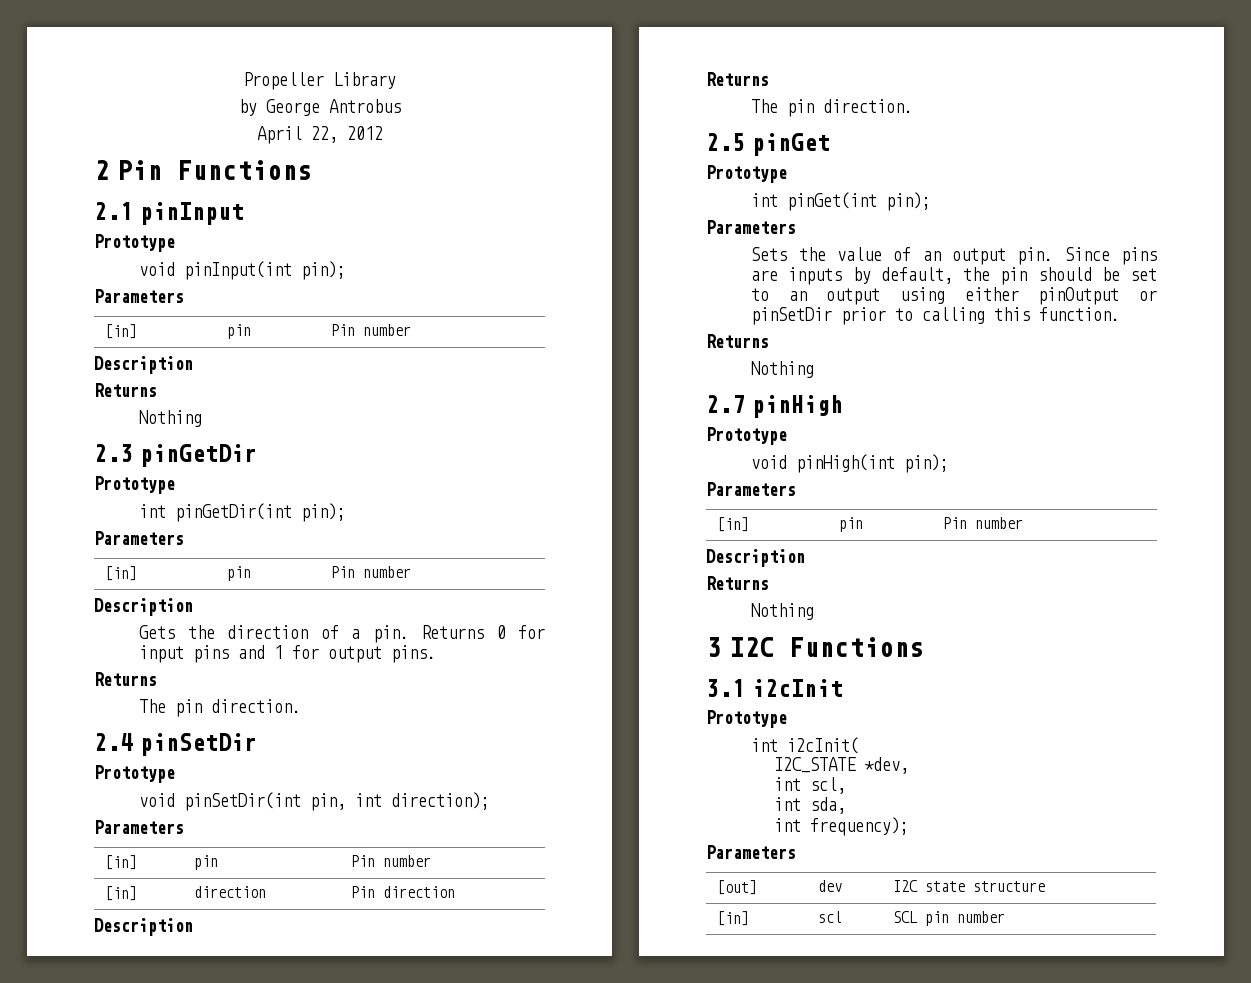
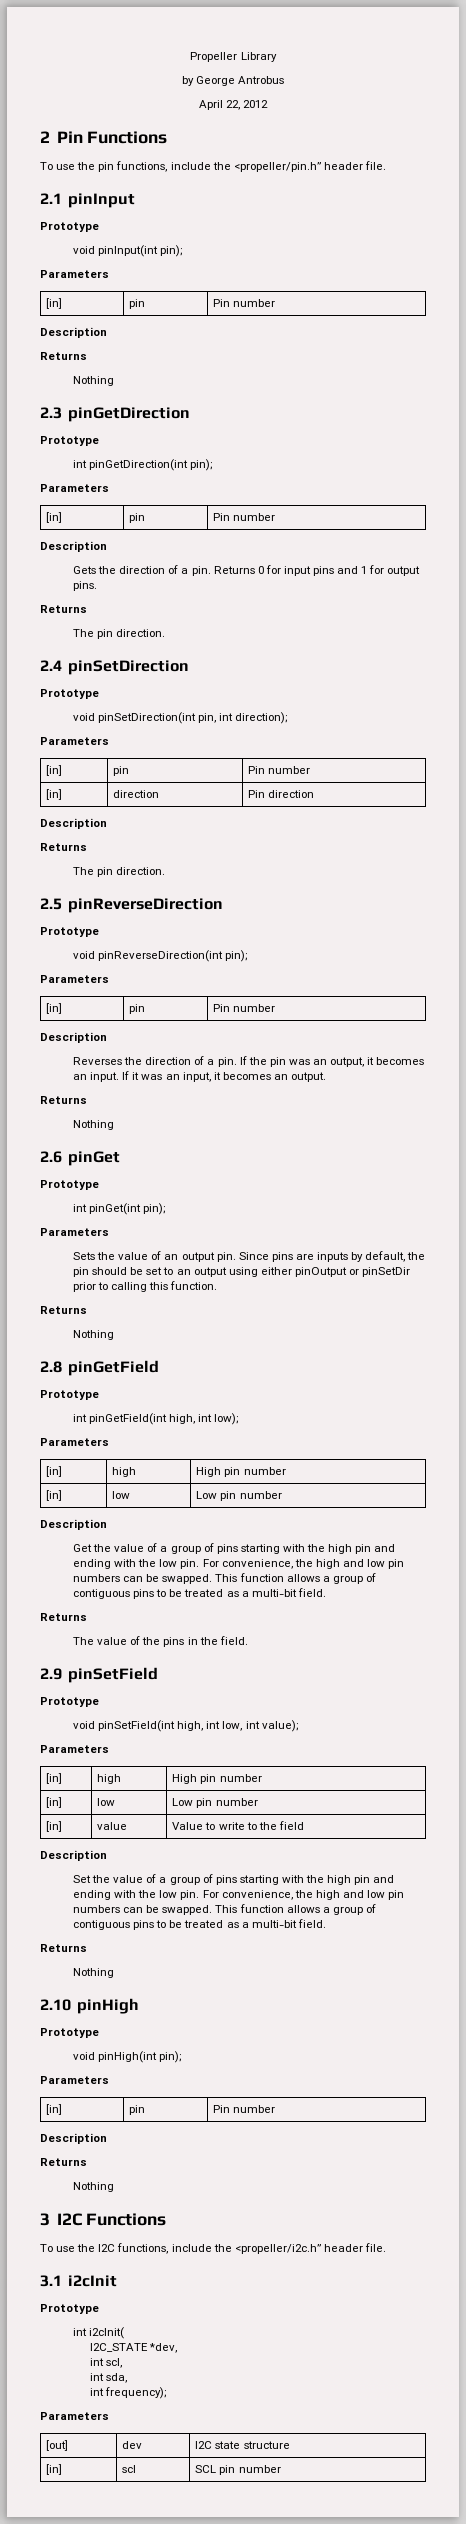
(312, 170) none -> [40,161,386,172] // To use the pin functions, include the <propeller/pin.h” header file.
[140,444,257,467] [94,476,175,494] [139,503,293,522] pinGetDir // Prototype // int pinGetDir(int -> [67,407,190,422] [40,436,99,446] [73,459,189,471] pinGetDirection // Prototype // int pinGetDirection(int
[140,733,257,756] [94,765,175,783] [139,792,302,811] pinSetDir // Prototype // void pinSetDir(int -> [67,660,189,675] [40,689,99,699] [73,712,197,724] pinSetDirection // Prototype // void pinSetDirection(int
(745, 142) none -> [67,898,223,913] [40,927,99,937] [73,950,248,962] [40,975,109,983] [46,1003,63,1014] [129,1004,146,1014] [213,1004,276,1012] [40,1032,107,1043] [73,1056,425,1067] [73,1071,327,1082] [40,1096,87,1104] [73,1120,115,1130] [40,1151,62,1163] pinReverseDirection // Prototype // void pinReverseDirection(int pin); // Parameters // [in] | pin | Pin number // Description // Reverses the direction of a pin. If the pin was an output, it becomes an input. If it was an input, it becomes an output. // Returns // Nothing // 2.6
[706,395,745,413] 2.7 -> [40,1360,159,1376] [40,1390,99,1400] [73,1413,239,1425] [40,1438,109,1446] [46,1466,63,1477] [112,1467,137,1477] [196,1467,286,1477] [46,1490,63,1501] [112,1491,131,1499] [196,1491,282,1501] [40,1519,107,1530] [73,1543,396,1554] [73,1559,405,1569] [73,1573,376,1584] [73,1588,326,1599] [40,1613,87,1621] [73,1636,248,1647] [40,1667,158,1683] [40,1697,99,1707] [73,1720,298,1732] [40,1745,109,1753] [46,1773,63,1784] [97,1774,122,1784] [172,1774,262,1784] [46,1797,63,1808] [97,1798,116,1806] [172,1798,258,1808] [46,1821,63,1832] [97,1822,128,1830] [172,1821,304,1830] [40,1850,107,1861] [73,1874,395,1885] [73,1890,405,1900] [73,1904,376,1915] [73,1919,326,1930] [40,1944,87,1952] [73,1968,115,1978] [40,1999,71,2011] 2.8 pinGetField // Prototype // int pinGetField(int high, int low); // Parameters // [in] | high | High pin number // [in] | low | Low pin number // Description // Get the value of a group of pins starting with the high pin and ending with the low pin. For convenience, the high and low pin numbers can be swapped. This function allows a group of contiguous pins to be treated as a multi-bit field. // Returns // The value of the pins in the field. // 2.9 pinSetField // Prototype // void pinSetField(int high, int low, int value); // Parameters // [in] | high | High pin number // [in] | low | Low pin number // [in] | value | Value to write to the field // Description // Set the value of a group of pins starting with the high pin and ending with the low pin. For convenience, the high and low pin numbers can be swapped. This function allows a group of contiguous pins to be treated as a multi-bit field. // Returns // Nothing // 2.10
(924, 647) none -> [40,2243,386,2254] // To use the I2C functions, include the <propeller/i2c.h” header file.

